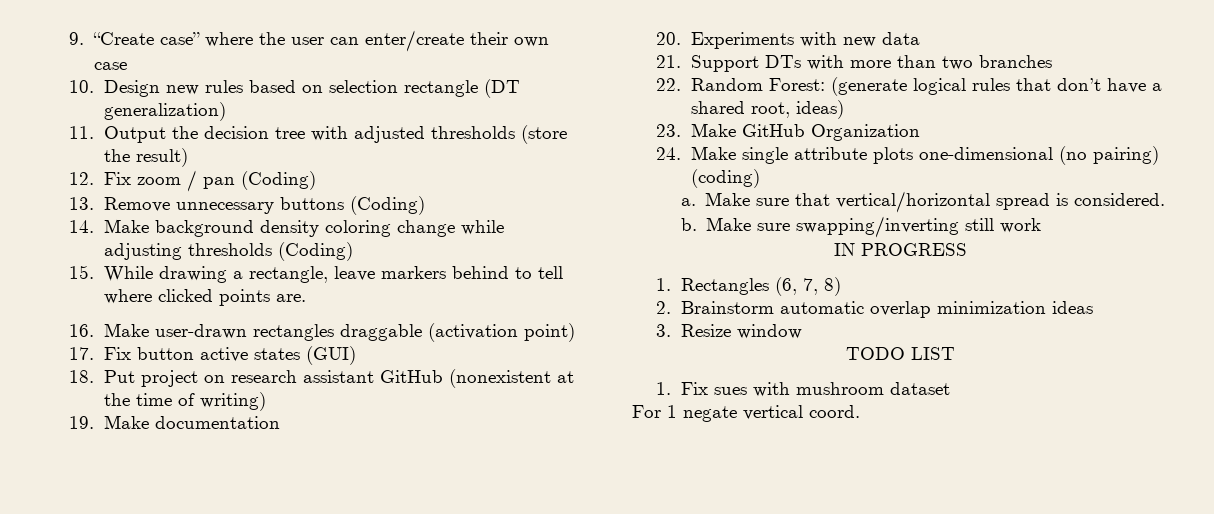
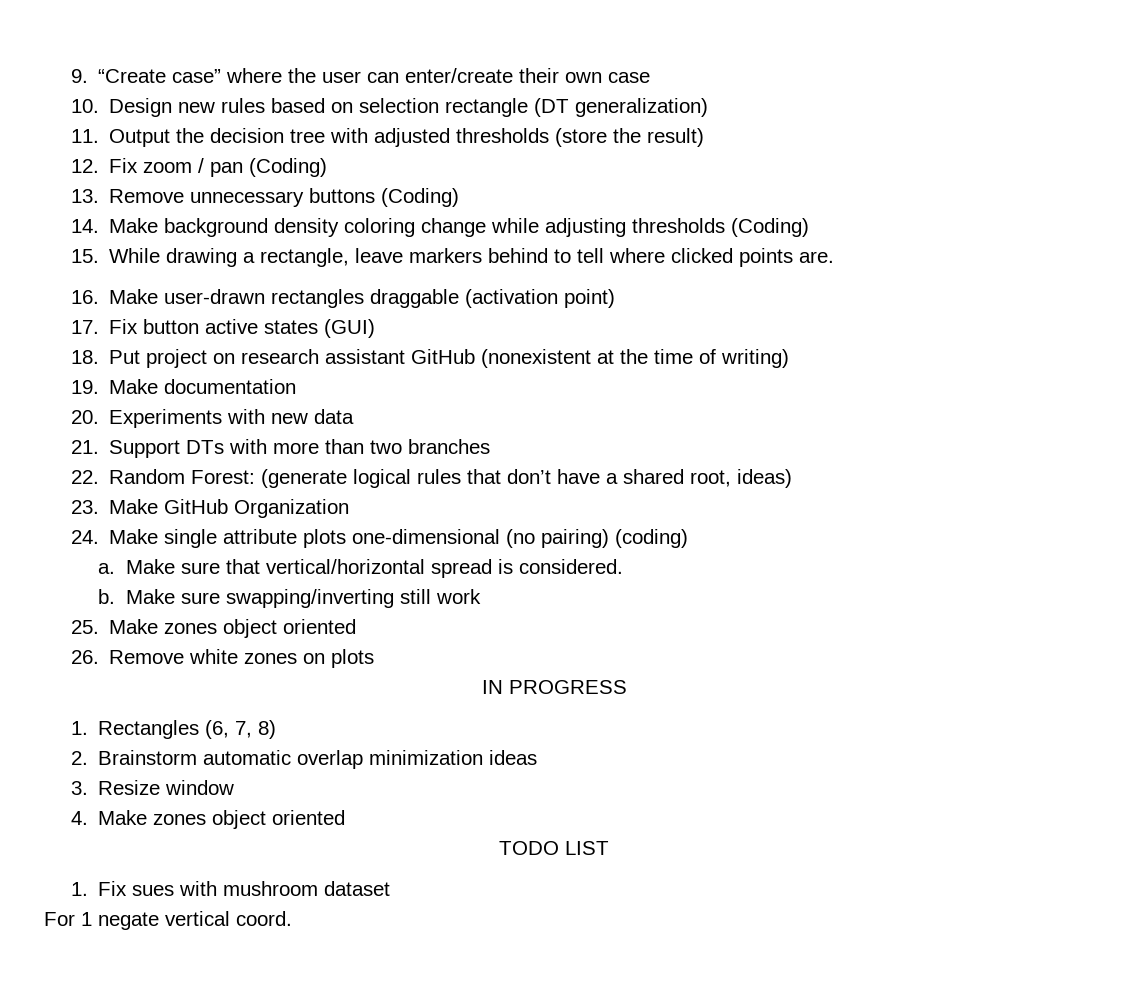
(1042, 225) none -> [71,619,357,638] [71,649,375,668] // 25. Make zones object oriented // 26. Remove white zones on plots
(802, 331) none -> [71,810,346,829] // 4. Make zones object oriented

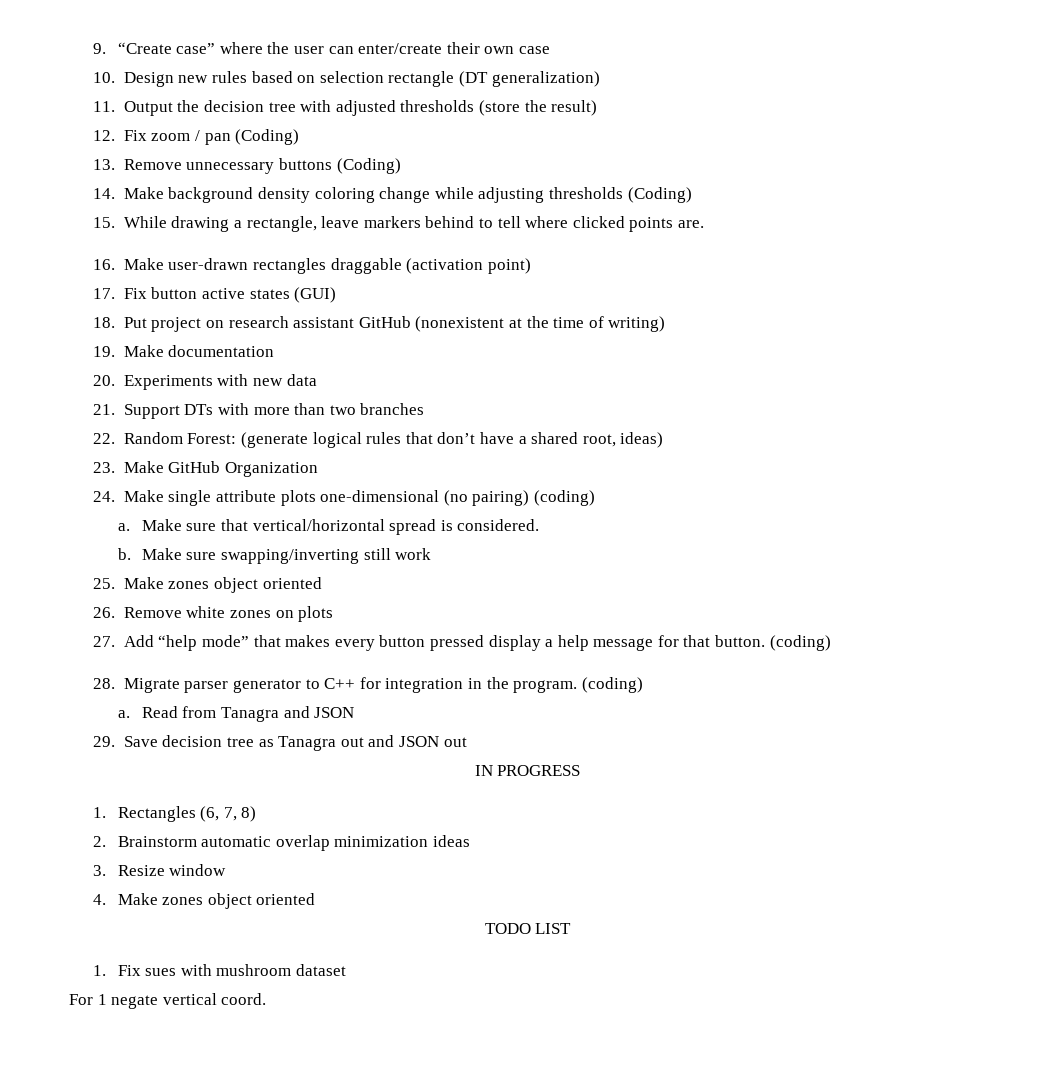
(375, 658) none -> [93,635,831,651] [93,677,643,693] [117,706,355,722] [93,735,467,751] // 27. Add “help mode” that makes every button pressed display a help message for that button. (coding) // 28. Migrate parser generator to C++ for integration in the program. (coding) // a. Read from Tanagra and JSON // 29. Save decision tree as Tanagra out and JSON out

